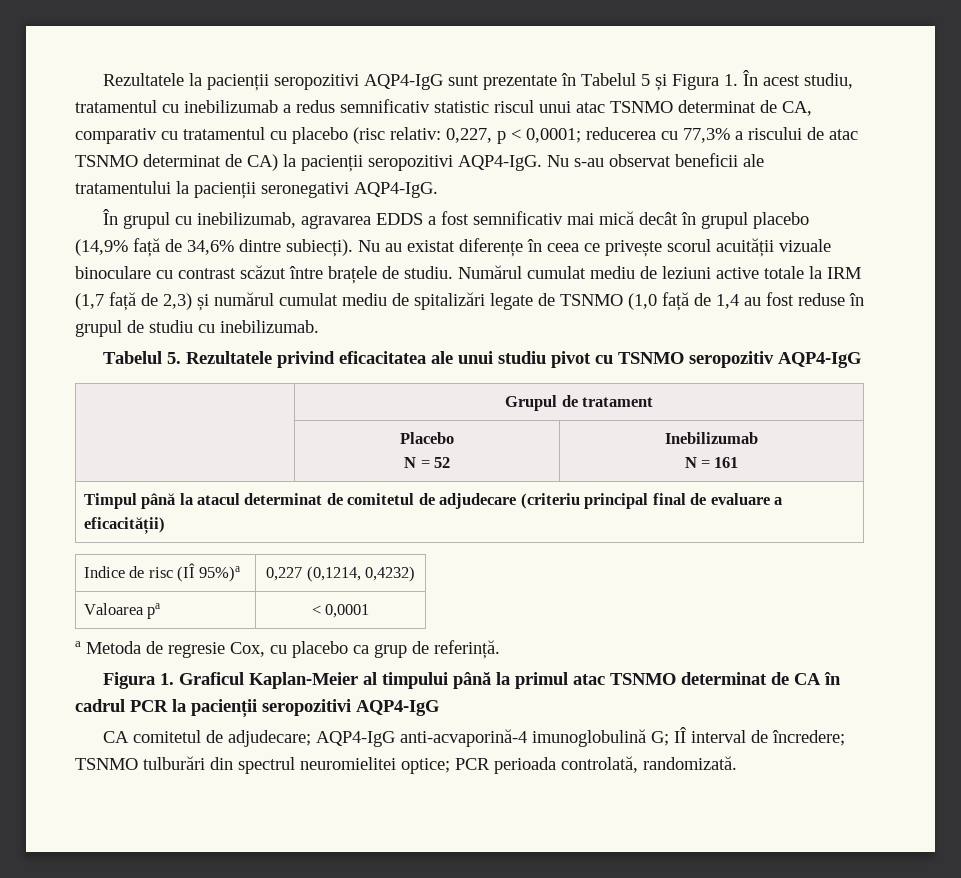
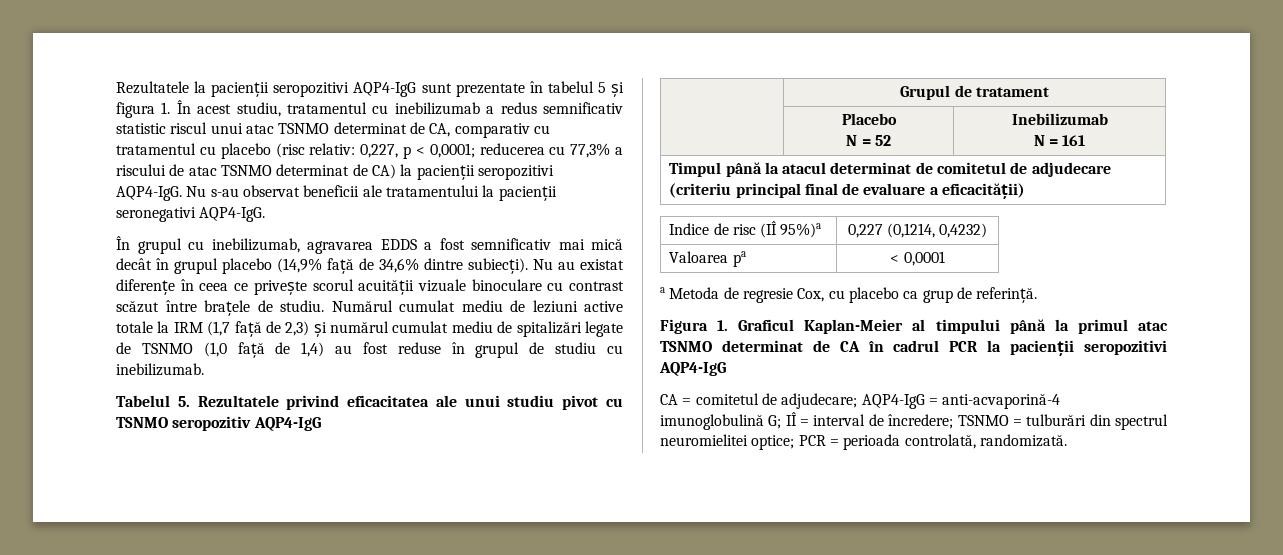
[580,73,636,86] Tabelul -> [547,81,594,93] tabelul
[671,74,719,90] Figura -> [116,102,155,118] figura
[716,294,739,309] 1,4 -> [301,342,325,357] 1,4)
(129, 737) none -> [682,398,692,405] =
(395, 739) none -> [928,398,938,405] =
(687, 735) none -> [800,419,810,426] =
(138, 764) none -> [1012,419,1022,426] =
(490, 764) none -> [829,439,839,446] =

